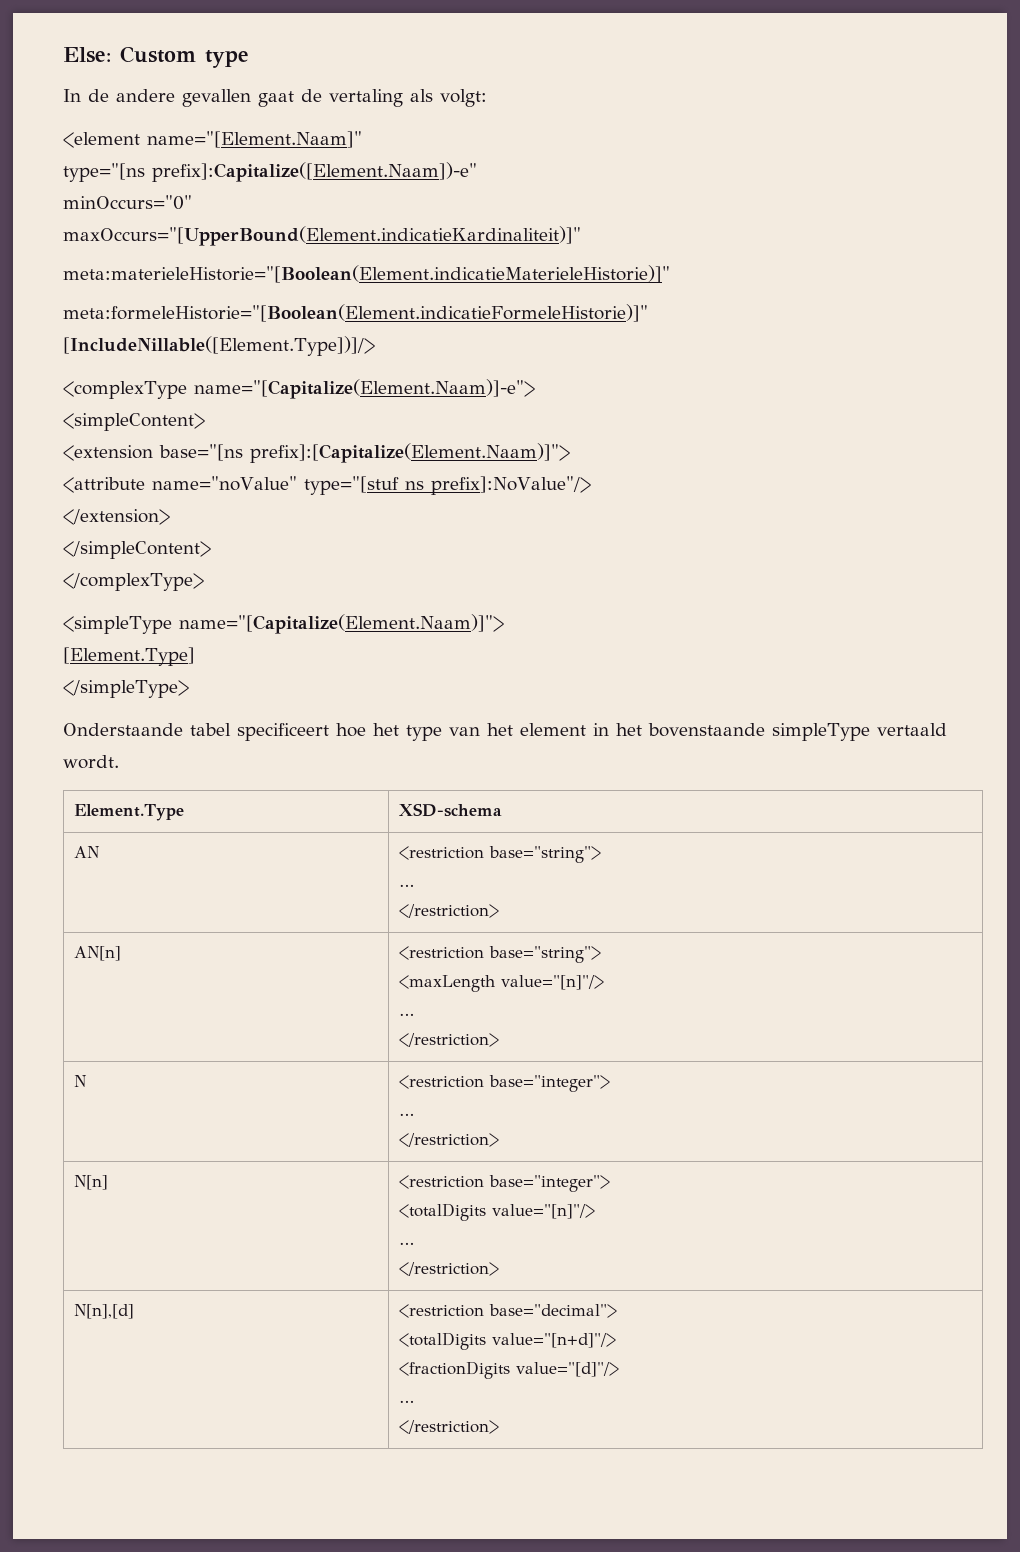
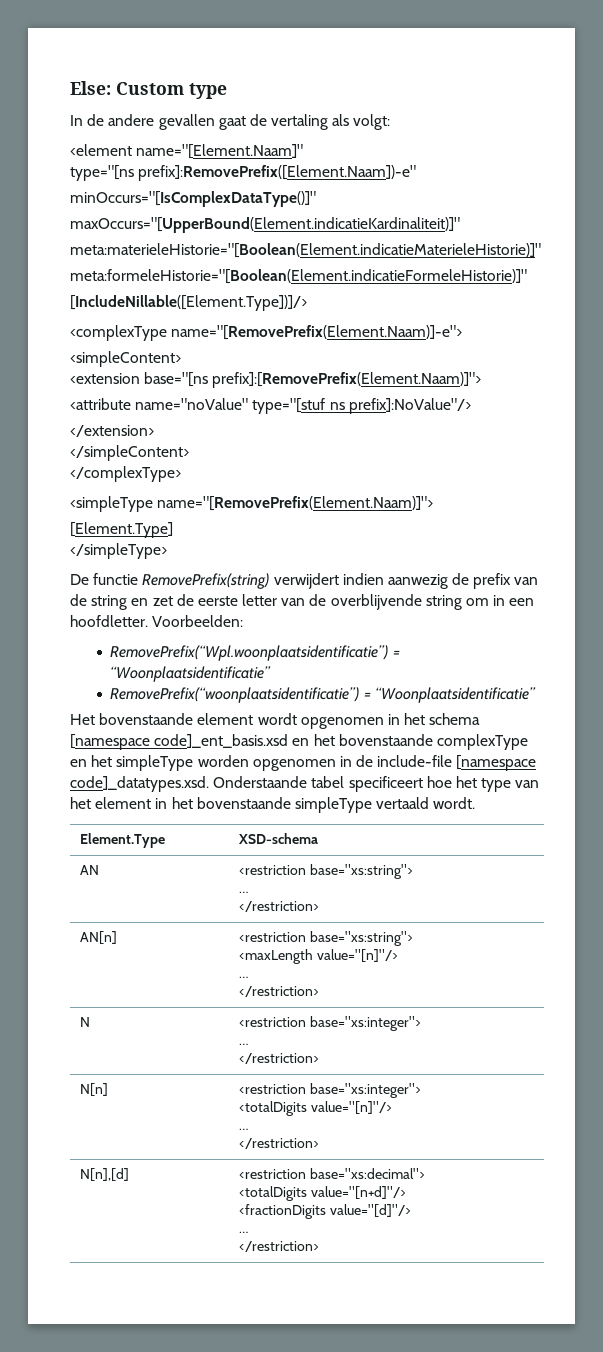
[152,162,477,182] [63,195,192,210] prefix]:Capitalize([Element.Naam])-e" // minOccurs="0" -> [138,165,417,181] [70,191,316,207] prefix]:RemovePrefix([Element.Naam])-e" // minOccurs="[IsComplexDataType()]"
[193,379,535,399] name="[Capitalize(Element.Naam)]-e"> -> [171,325,463,340] name="[RemovePrefix(Element.Naam)]-e">
[250,443,570,463] prefix]:[Capitalize(Element.Naam)]"> -> [212,372,482,388] prefix]:[RemovePrefix(Element.Naam)]">
[178,614,504,634] name="[Capitalize(Element.Naam)]"> -> [157,496,434,511] name="[RemovePrefix(Element.Naam)]">
(189, 689) none -> [70,573,539,589] [70,594,535,610] [70,615,244,627] [110,645,400,661] [110,666,272,682] [110,687,536,703] [70,713,481,729] [70,734,528,750] [70,755,537,771] [70,776,209,792] De functie RemovePrefix(string) verwijdert indien aanwezig de prefix van de string en zet de eerste letter van de overblijvende string om in een hoofdletter. Voorbeelden: // RemovePrefix(“Wpl.woonplaatsidentificatie”) = “Woonplaatsidentificatie” // RemovePrefix(“woonplaatsidentificatie”) = “Woonplaatsidentificatie” // Het bovenstaande element wordt opgenomen in het schema [namespace code]_ent_basis.xsd en het bovenstaande complexType en het simpleType worden opgenomen in de include-file [namespace code]_datatypes.xsd.
[489,846,602,863] base="string"> -> [309,864,413,879] base="xs:string">
[489,946,602,963] base="string"> -> [309,931,413,946] base="xs:string">
[489,1075,611,1092] base="integer"> -> [309,1016,421,1031] base="xs:integer">
[489,1175,611,1192] base="integer"> -> [309,1083,421,1098] base="xs:integer">
[489,1304,618,1318] base="decimal"> -> [309,1168,425,1179] base="xs:decimal">

